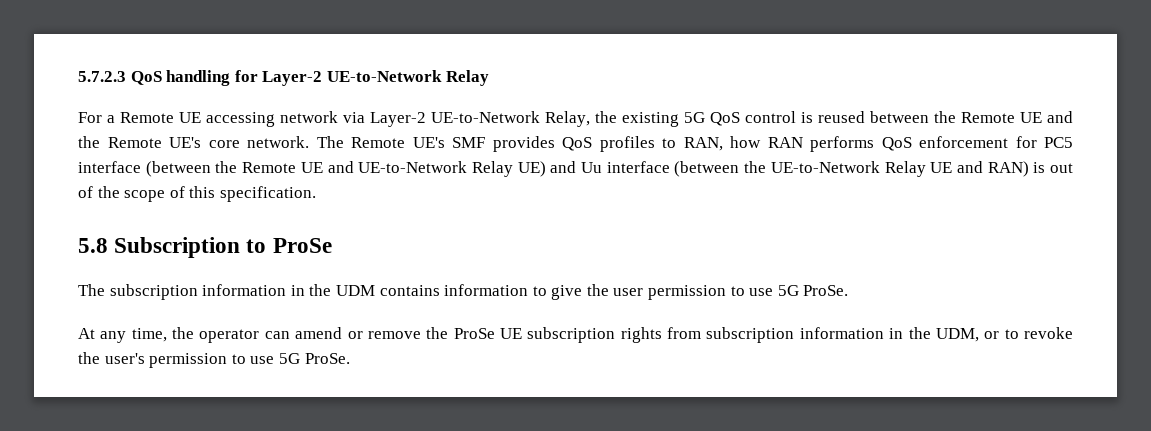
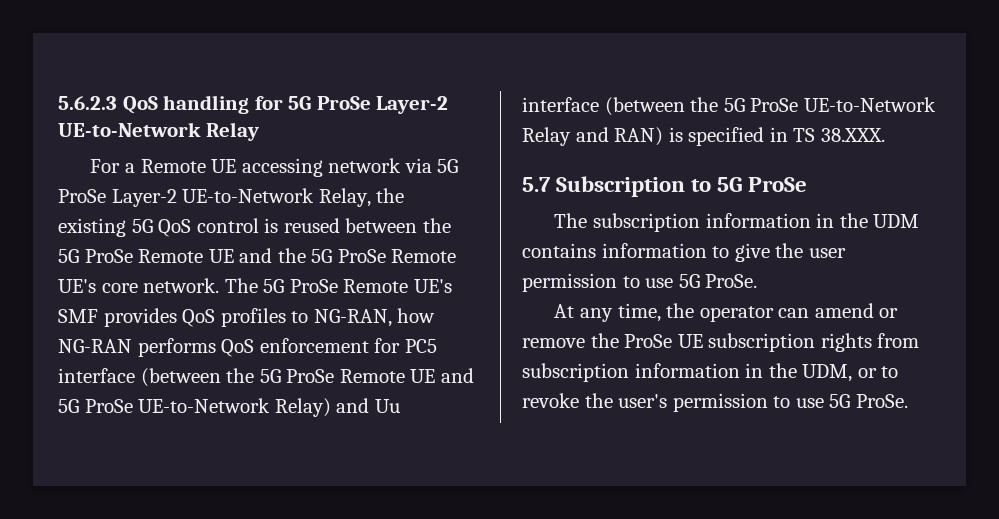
[78,71,126,82] 5.7.2.3 -> [58,96,117,110] 5.6.2.3
(258, 76) none -> [288,96,371,110] 5G ProSe
(365, 117) none -> [437,159,459,173] [58,189,106,203] 5G ProSe
(956, 117) none -> [58,249,133,263] 5G ProSe
(100, 142) none -> [311,249,386,263] 5G ProSe
(344, 142) none -> [263,279,338,293] 5G ProSe
[683,136,803,151] RAN, how RAN -> [313,308,436,327] [58,339,132,353] NG-RAN, how NG-RAN
[242,161,546,177] Remote UE and UE-to-Network Relay UE) -> [259,368,474,383] [58,398,331,417] 5G ProSe Remote UE and 5G ProSe UE-to-Network Relay)
[770,161,953,177] UE-to-Network Relay UE -> [723,97,936,112] [522,127,571,146] 5G ProSe UE-to-Network Relay
[1050,163,1074,173] [78,186,316,202] [78,238,108,253] out of the scope of this specification. // 5.8 -> [688,127,885,146] [522,177,551,192] specified in TS 38.XXX. // 5.7
(267, 246) none -> [717,177,743,192] 5G

